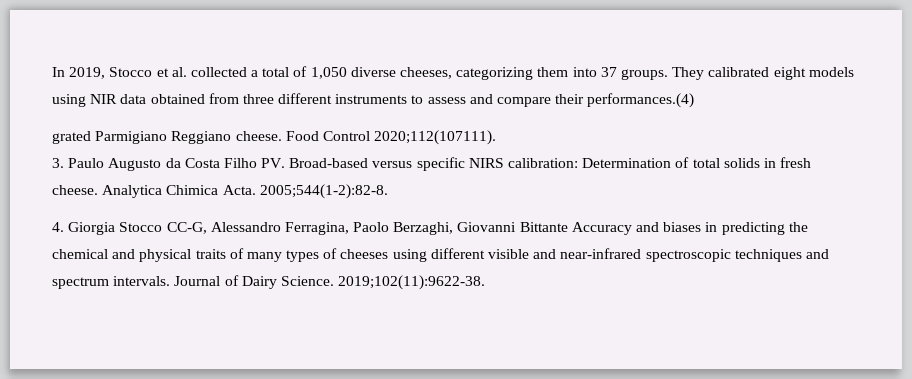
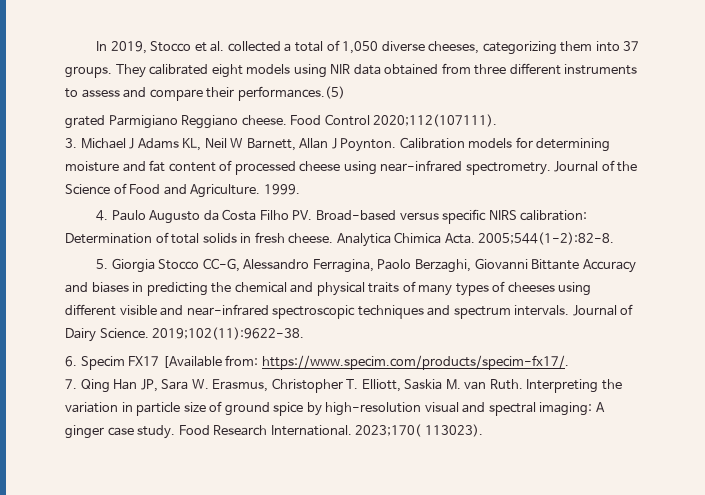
[587,93,695,108] performances.(4) -> [237,86,345,101] performances.(5)
(64, 163) none -> [80,137,611,152] [65,160,638,175] [65,183,300,198] [96,210,109,221] Michael J Adams KL, Neil W Barnett, Allan J Poynton. Calibration models for determining moisture and fat content of processed cheese using near-infrared spectrometry. Journal of the Science of Food and Agriculture. 1999. // 4.
[52,222,64,232] 4. -> [96,259,109,269] 5.
(486, 282) none -> [65,355,569,370] [65,378,622,393] [65,401,605,416] [65,424,483,439] // 6. Specim FX17 [Available from: https://www.specim.com/products/specim-fx17/. // 7. Qing Han JP, Sara W. Erasmus, Christopher T. Elliott, Saskia M. van Ruth. Interpreting the variation in particle size of ground spice by high-resolution visual and spectral imaging: A ginger case study. Food Research International. 2023;170( 113023).

